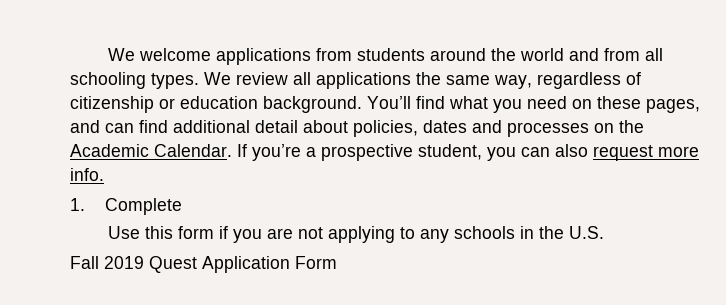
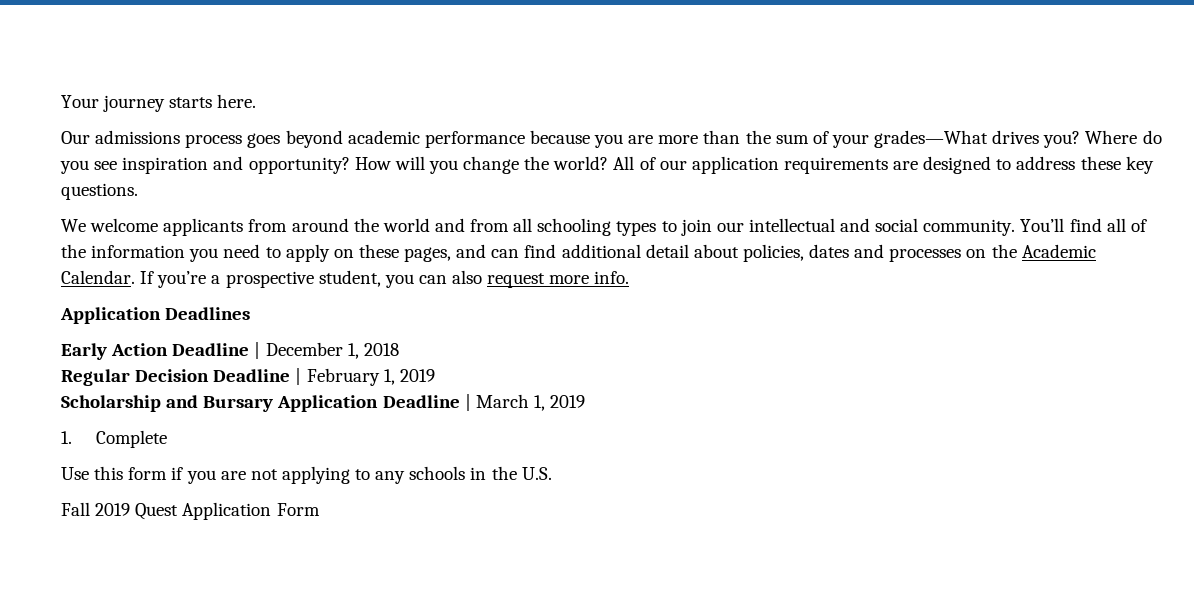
[107,48,425,65] We welcome applications from students -> [61,94,257,112] [61,130,1162,148] [60,156,1154,174] [61,183,138,200] [61,218,288,236] Your journey starts here. // Our admissions process goes beyond academic performance because you are more than the sum of your grades—What drives you? Where do you see inspiration and opportunity? How will you change the world? All of our application requirements are designed to address these key questions. // We welcome applicants from
[151,72,641,89] [70,96,567,113] types. We review all applications the same way, regardless of citizenship or education background. You’ll find what you need -> [616,218,1147,236] [61,244,330,262] types to join our intellectual and social community. You’ll find all of the information you need to apply
(104, 174) none -> [60,307,251,324] [61,342,399,360] [61,368,435,386] [61,394,586,412] // Application Deadlines // Early Action Deadline | December 1, 2018 // Regular Decision Deadline | February 1, 2019 // Scholarship and Bursary Application Deadline | March 1, 2019

